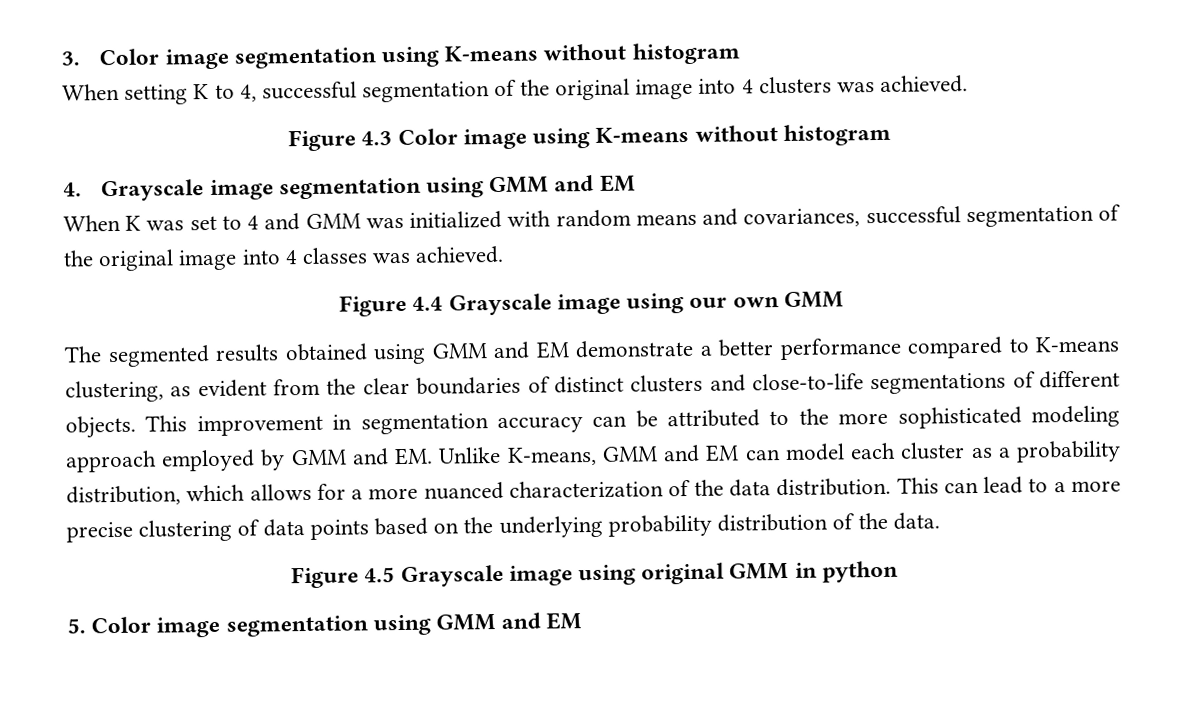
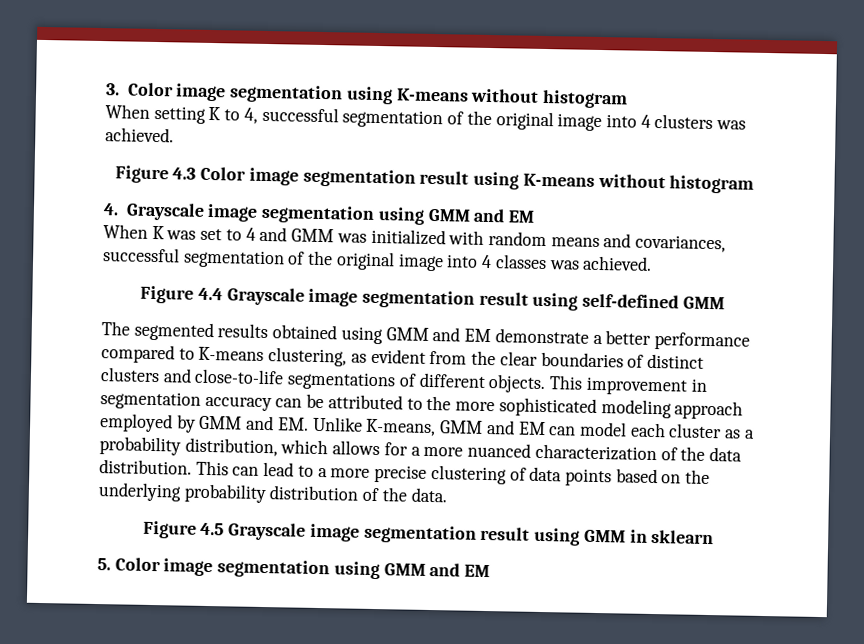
(527, 139) none -> [302,168,470,188] segmentation result
[626,293,779,314] using our own -> [362,289,680,311] segmentation result using self-defined
[577,562,726,586] using original -> [363,524,581,546] segmentation result using
[821,560,898,583] python -> [651,529,715,545] sklearn

